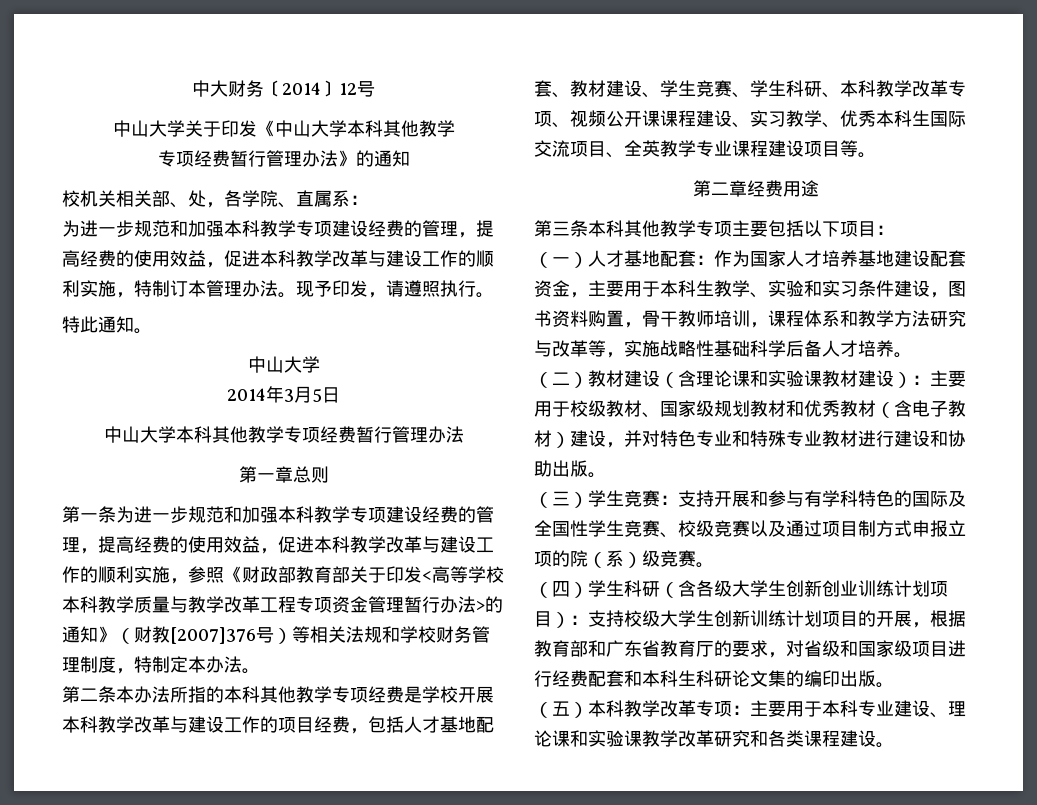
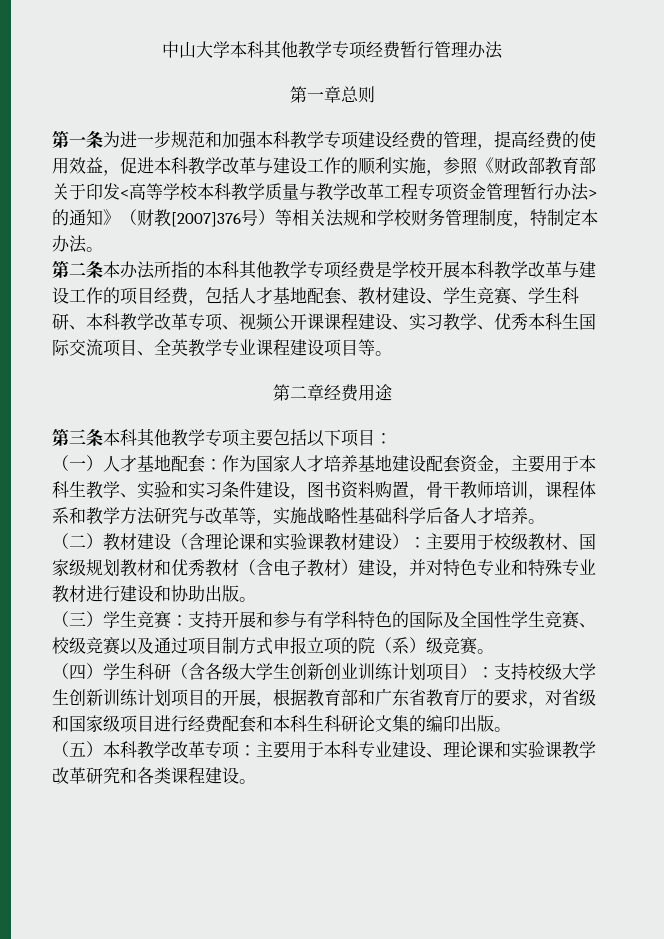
[192,80,375,97] [112,120,455,137] [157,150,410,167] [62,190,368,208] [62,220,494,238] [62,250,494,268] [62,280,494,298] [62,316,152,334] [247,356,320,373] [227,386,340,403] [103,426,122,443] 中大财务〔2014〕12号 // 中山大学关于印发《中山大学本科其他教学 // 专项经费暂行管理办法》的通知 // 校机关相关部、处，各学院、直属系： // 为进一步规范和加强本科教学专项建设经费的管理，提高经费的使用效益，促进本科教学改革与建设工作的顺利实施，特制订本管理办法。现予印发，请遵照执行。 // 特此通知。 // 中山大学 // 2014年3月5日 // 中 -> [162,41,179,58] 中

